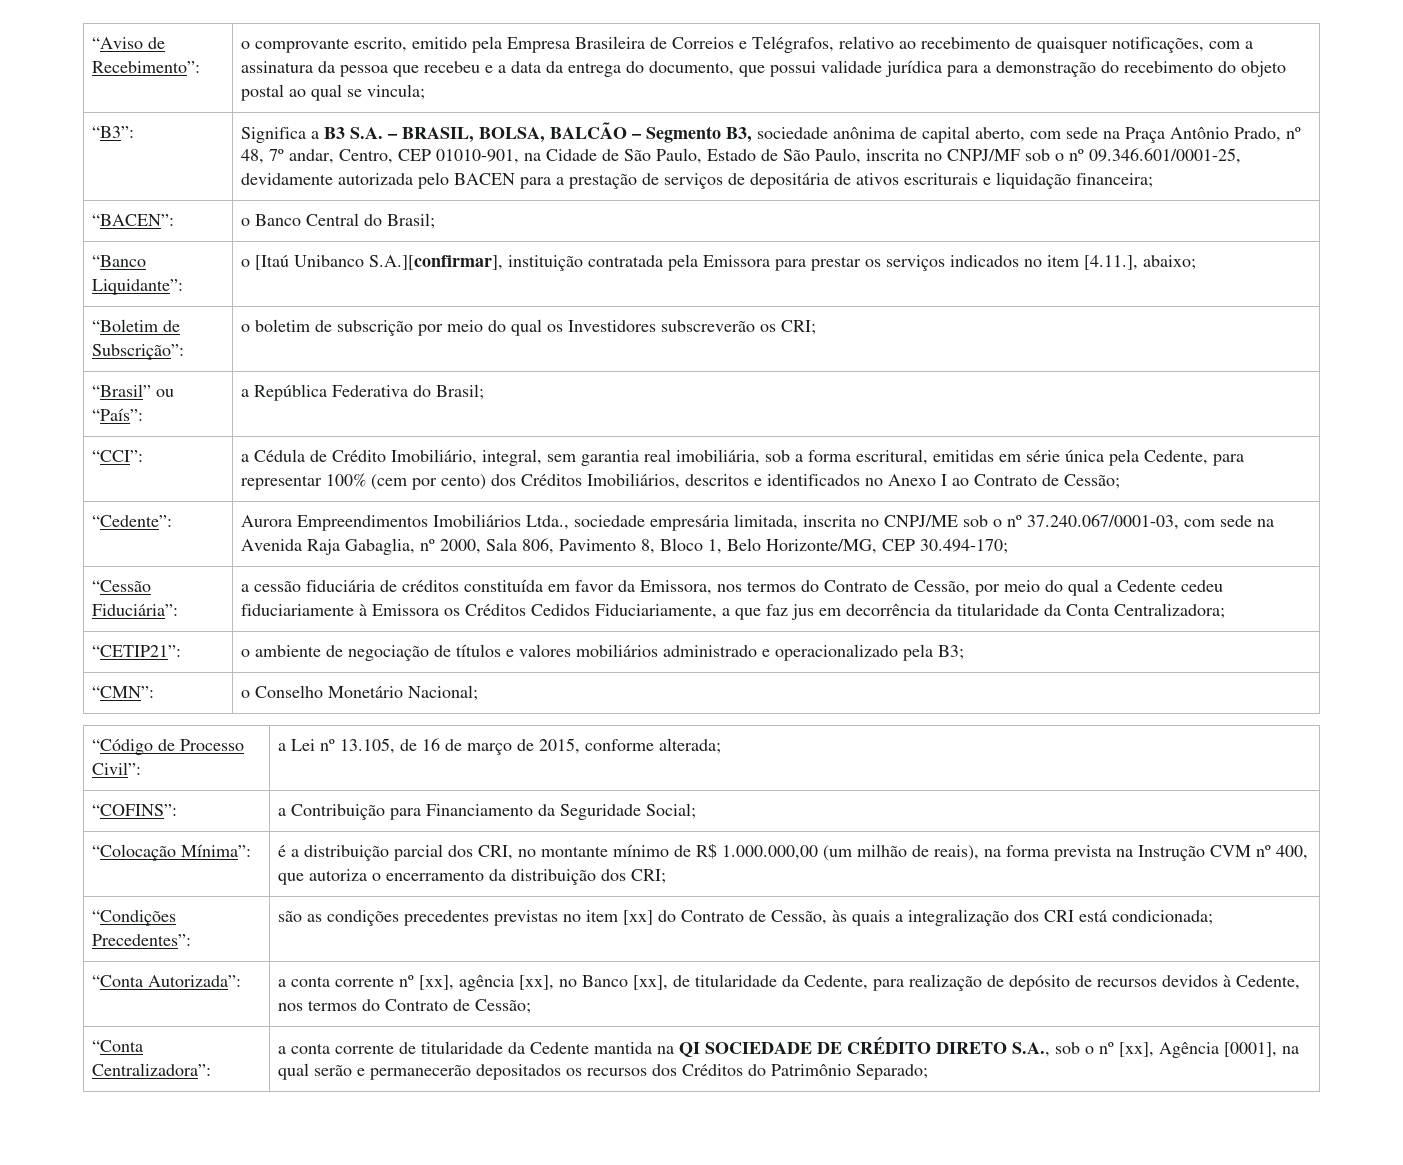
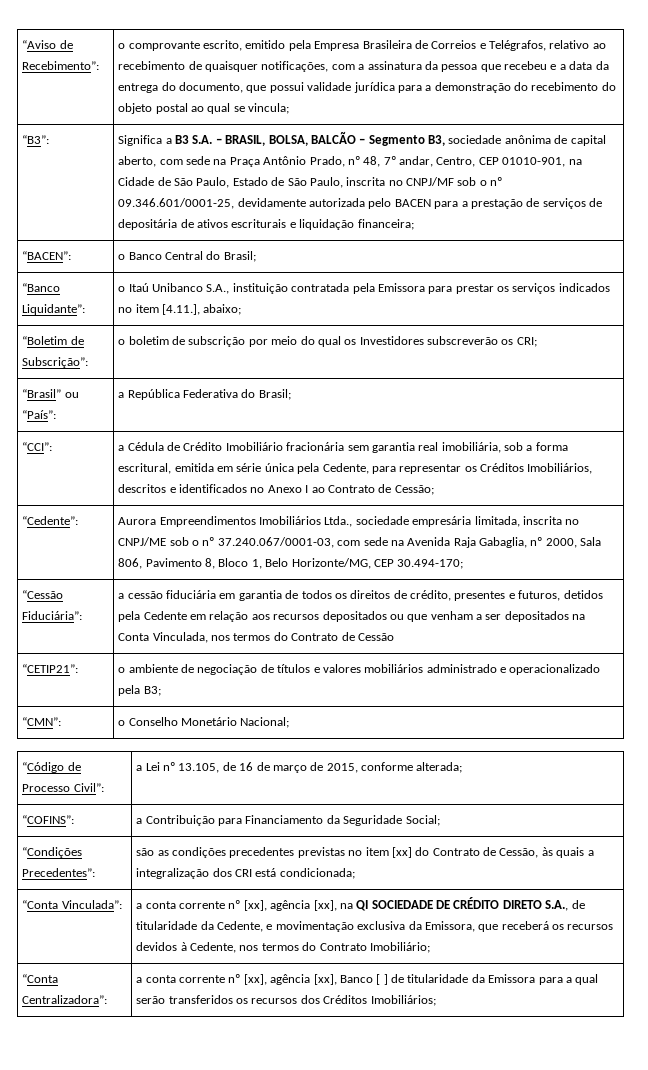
[254,255,503,270] [Itaú Unibanco S.A.][confirmar], -> [128,283,230,294] Itaú Unibanco S.A.,
[390,449,542,466] Imobiliário, integral, -> [225,442,345,451] Imobiliário fracionária
[932,450,994,462] emitidas -> [174,463,214,472] emitida
[325,473,516,490] 100% (cem por cento) dos -> [464,466,477,472] os
[379,579,1223,596] [240,603,1225,620] de créditos constituída em favor da Emissora, nos termos do Contrato de Cessão, por meio do qual a Cedente cedeu fiduciariamente à Emissora os Créditos Cedidos Fiduciariamente, a que faz jus em decorrência da titularidade da Conta Centralizadora; -> [219,590,603,601] [118,611,586,622] [118,632,394,643] em garantia de todos os direitos de crédito, presentes e futuros, detidos pela Cedente em relação aos recursos depositados ou que venham a ser depositados na Conta Vinculada, nos termos do Contrato de Cessão
[91,844,251,861] [277,843,1308,861] [277,869,666,885] // “Colocação Mínima”: | é a distribuição parcial dos CRI, no montante mínimo de R$ 1.000.000,00 (um milhão de reais), na forma prevista na Instrução CVM nº 400, que autoriza o encerramento da distribuição dos CRI; -> (440, 820) none
[147,975,241,987] [277,974,1092,991] Autorizada”: | a conta corrente nº [xx], agência [xx], no Banco [xx], de titularidade da Cedente, para realização de depósito de -> [61,900,122,909] [136,897,585,911] [136,921,565,932] Vinculada”: | a conta corrente nº [xx], agência [xx], na QI SOCIEDADE DE CRÉDITO DIRETO S.A., de titularidade da Cedente, e movimentação exclusiva da Emissora, que receberá os
[452,999,531,1014] de Cessão; -> [369,942,430,953] Imobiliário;
[398,1036,1299,1058] [277,1063,561,1080] de titularidade da Cedente mantida na QI SOCIEDADE DE CRÉDITO DIRETO S.A., sob o nº [xx], Agência [0001], na qual serão e permanecerão depositados -> [228,974,599,985] [136,995,233,1004] nº [xx], agência [xx], Banco [ ] de titularidade da Emissora para a qual serão transferidos
[747,1064,928,1080] do Patrimônio Separado; -> [370,995,436,1006] Imobiliários;

